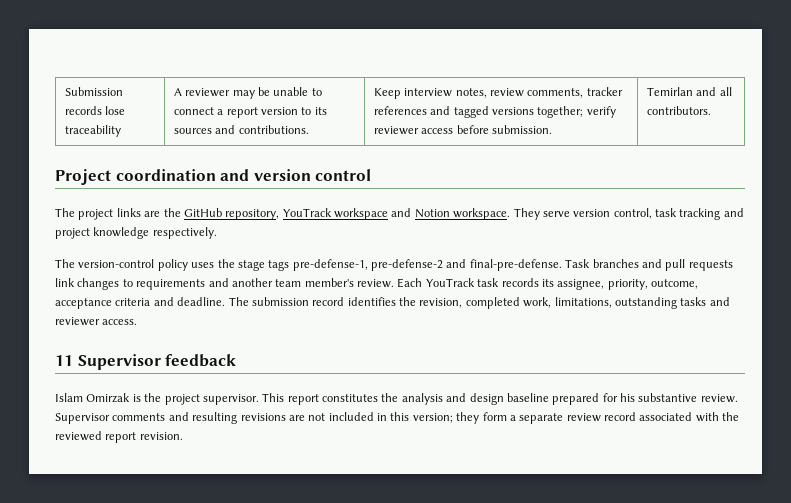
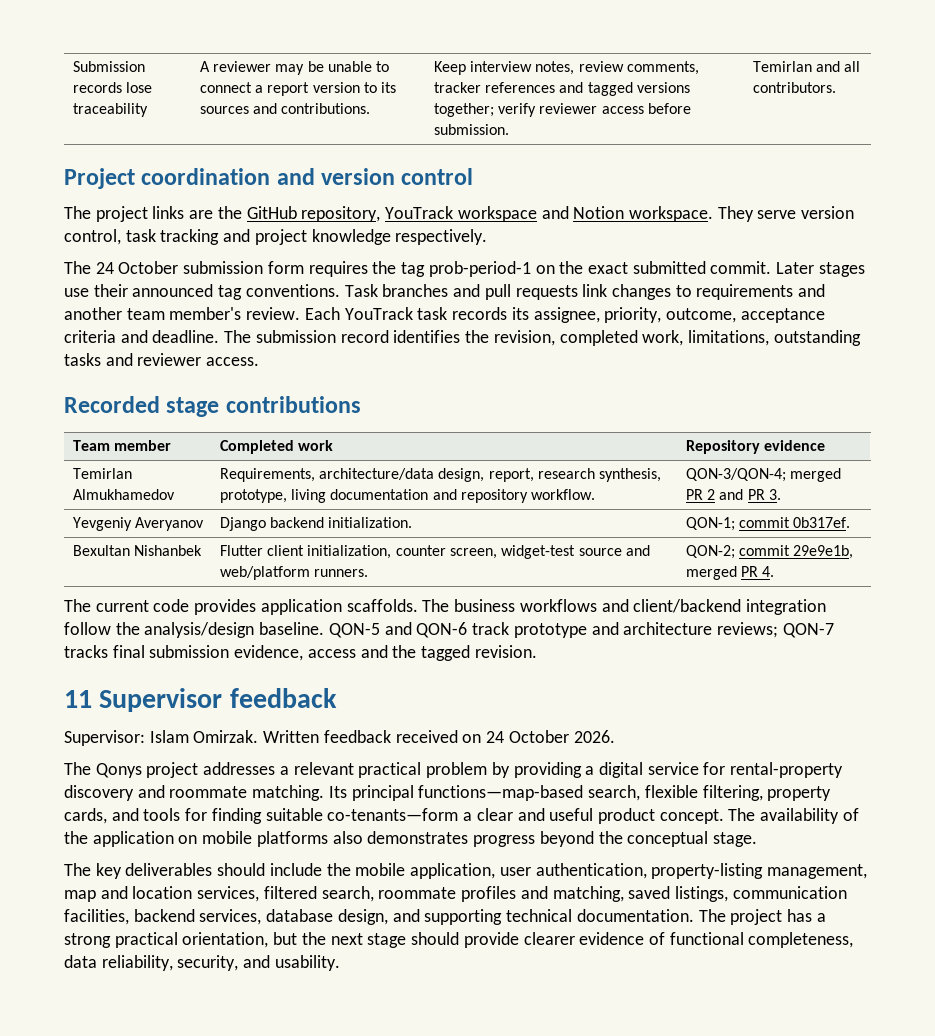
[78,259,562,271] version-control policy uses the stage tags pre-defense-1, pre-defense-2 and final-pre-defense. -> [95,261,865,277] [64,284,340,300] 24 October submission form requires the tag prob-period-1 on the exact submitted commit. Later stages use their announced tag conventions.
[55,354,237,370] [55,393,738,405] [55,412,740,424] [55,431,183,443] 11 Supervisor feedback // Islam Omirzak is the project supervisor. This report constitutes the analysis and design baseline prepared for his substantive review. Supervisor comments and resulting revisions are not included in this version; they form a separate review record associated with the reviewed report revision. -> [64,396,361,417] [72,440,172,451] [219,440,334,454] [685,440,826,454] [72,468,132,479] [72,489,175,500] [219,468,662,482] [219,489,596,503] [685,468,842,482] [685,489,781,500] [72,517,205,531] [219,517,413,531] [685,517,851,531] [72,545,203,556] [219,545,650,559] [219,566,369,580] [685,545,854,559] [685,566,775,580] [64,599,826,615] [64,622,834,638] [64,645,537,661] [64,688,337,712] [64,730,615,746] [64,762,844,778] [64,785,832,801] [64,808,859,824] [64,831,757,847] [64,863,867,879] [64,886,847,902] [64,909,826,925] [64,932,854,948] [64,955,340,971] Recorded stage contributions // Team member | Completed work | Repository evidence // Temirlan Almukhamedov | Requirements, architecture/data design, report, research synthesis, prototype, living documentation and repository workflow. | QON-3/QON-4; merged PR 2 and PR 3. // Yevgeniy Averyanov | Django backend initialization. | QON-1; commit 0b317ef. // Bexultan Nishanbek | Flutter client initialization, counter screen, widget-test source and web/platform runners. | QON-2; commit 29e9e1b, merged PR 4. // The current code provides application scaffolds. The business workflows and client/backend integration follow the analysis/design baseline. QON-5 and QON-6 track prototype and architecture reviews; QON-7 tracks final submission evidence, access and the tagged revision. // 11 Supervisor feedback // Supervisor: Islam Omirzak. Written feedback received on 24 October 2026. // The Qonys project addresses a relevant practical problem by providing a digital service for rental-property discovery and roommate matching. Its principal functions—map-based search, flexible filtering, property cards, and tools for finding suitable co-tenants—form a clear and useful product concept. The availability of the application on mobile platforms also demonstrates progress beyond the conceptual stage. // The key deliverables should include the mobile application, user authentication, property-listing management, map and location services, filtered search, roommate profiles and matching, saved listings, communication facilities, backend services, database design, and supporting technical documentation. The project has a strong practical orientation, but the next stage should provide clearer evidence of functional completeness, data reliability, security, and usability.

